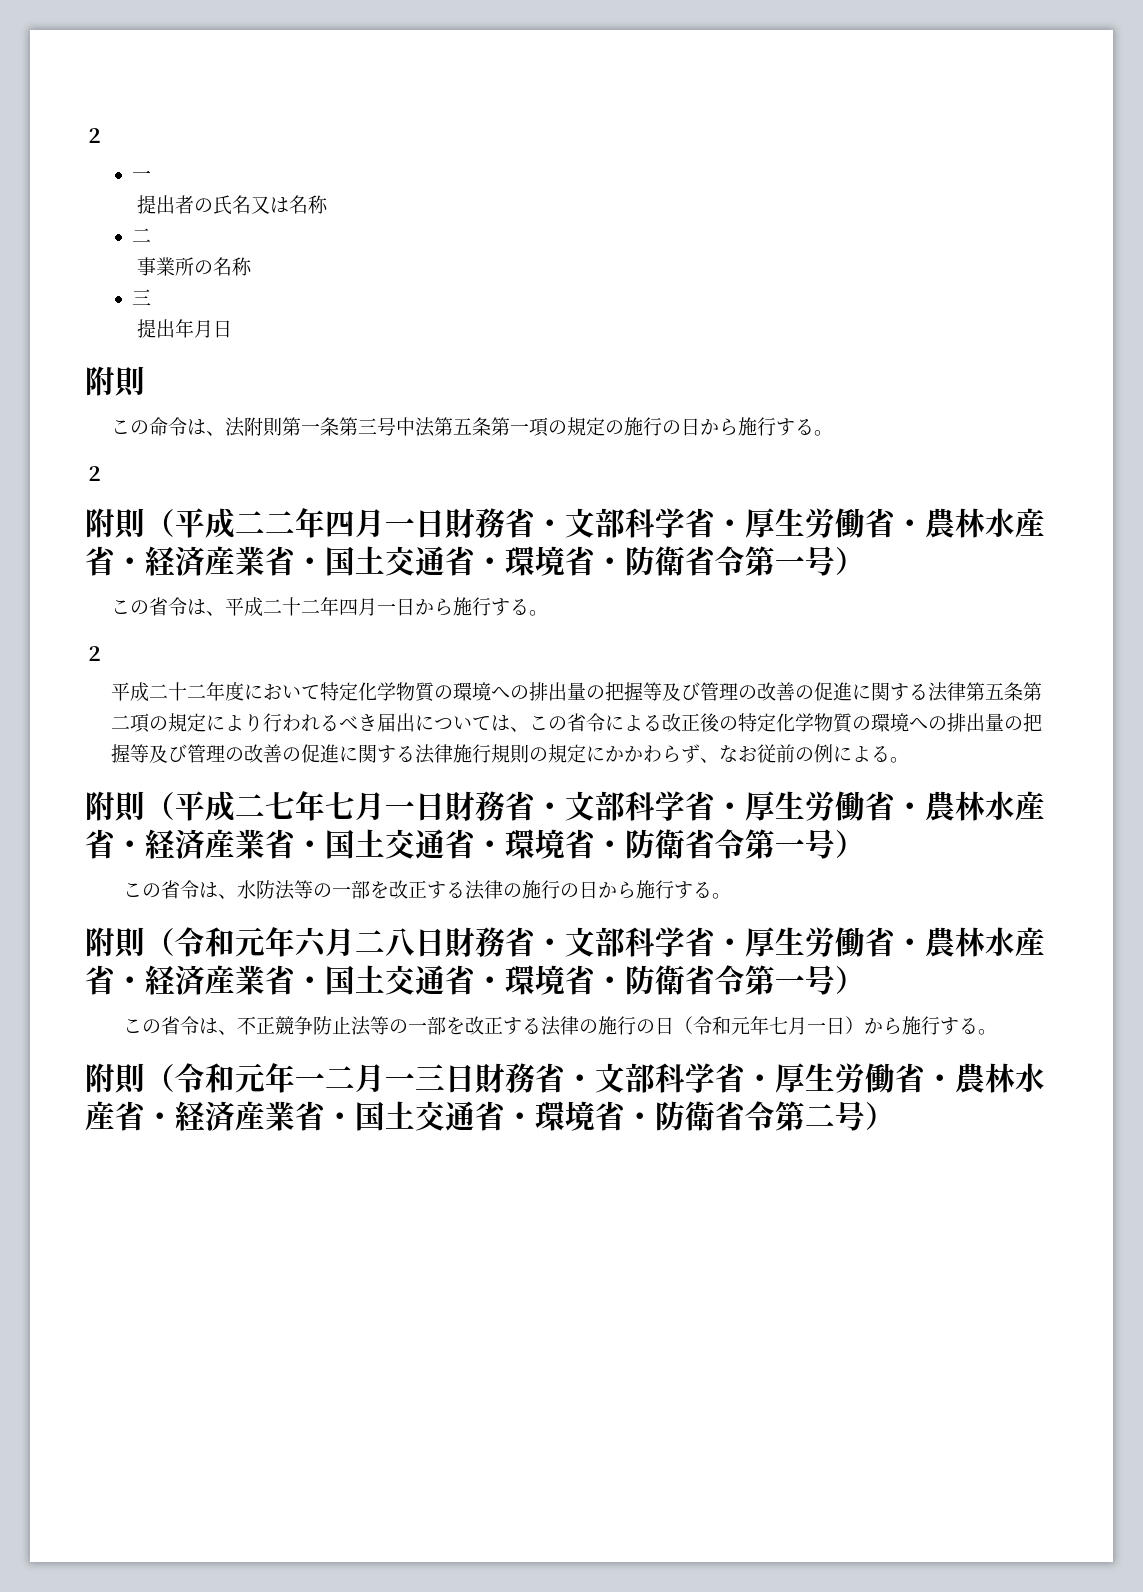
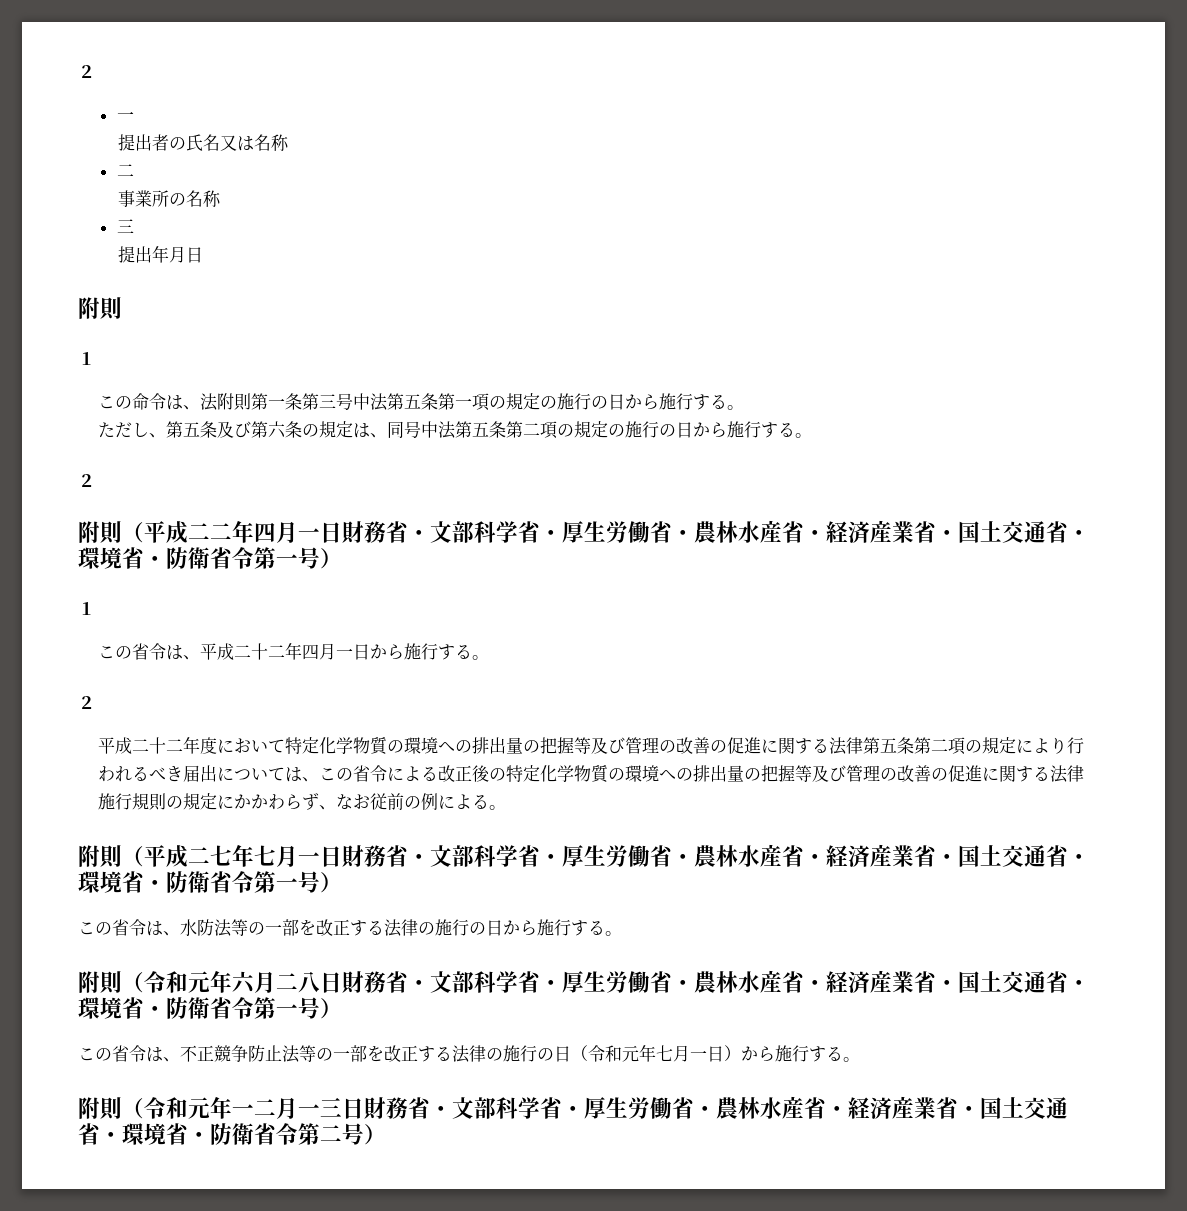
(145, 381) none -> [78,352,95,365] // １
(834, 433) none -> [97,421,812,439] // ただし、第五条及び第六条の規定は、同号中法第五条第二項の規定の施行の日から施行する。
(865, 561) none -> [78,602,95,615] // １

